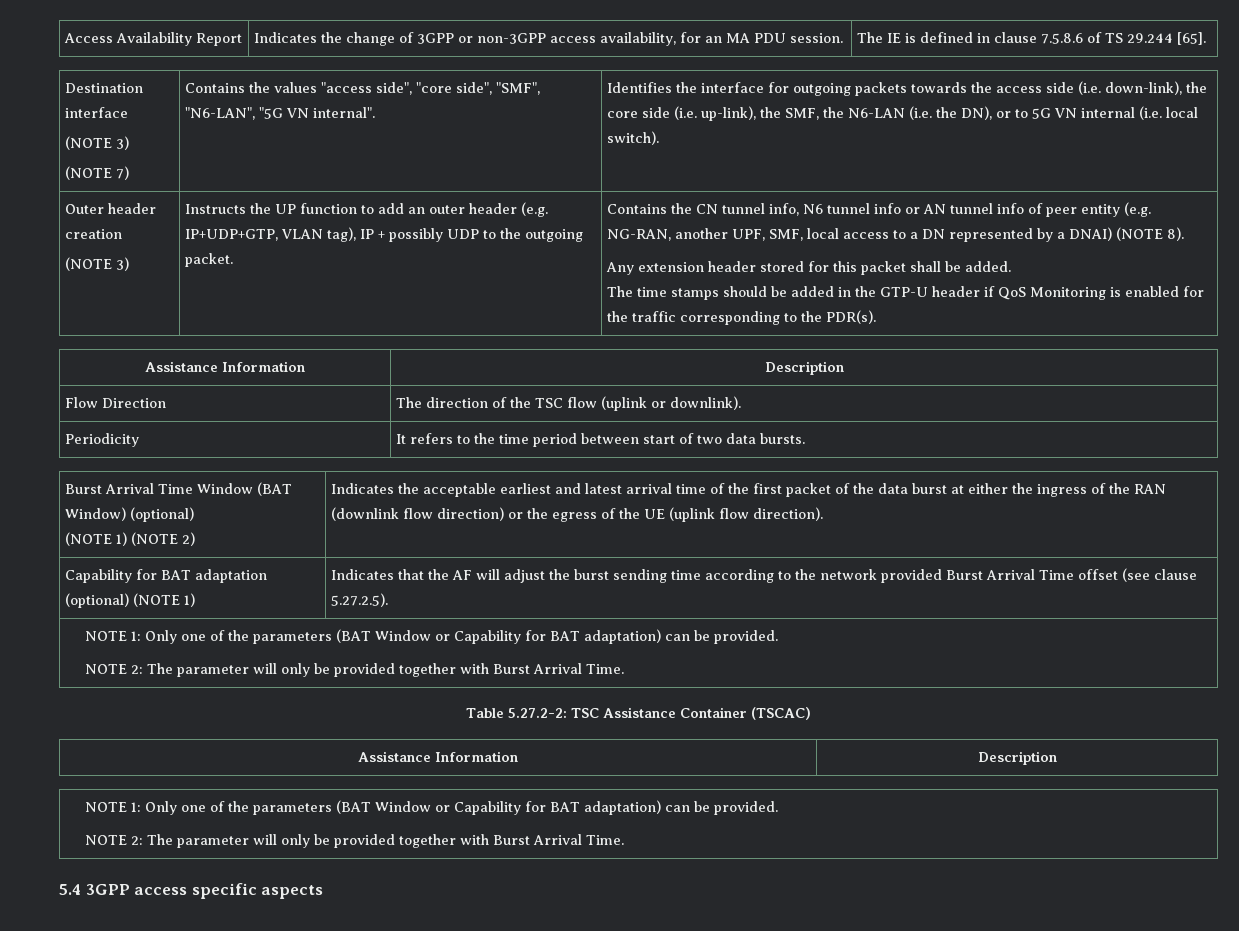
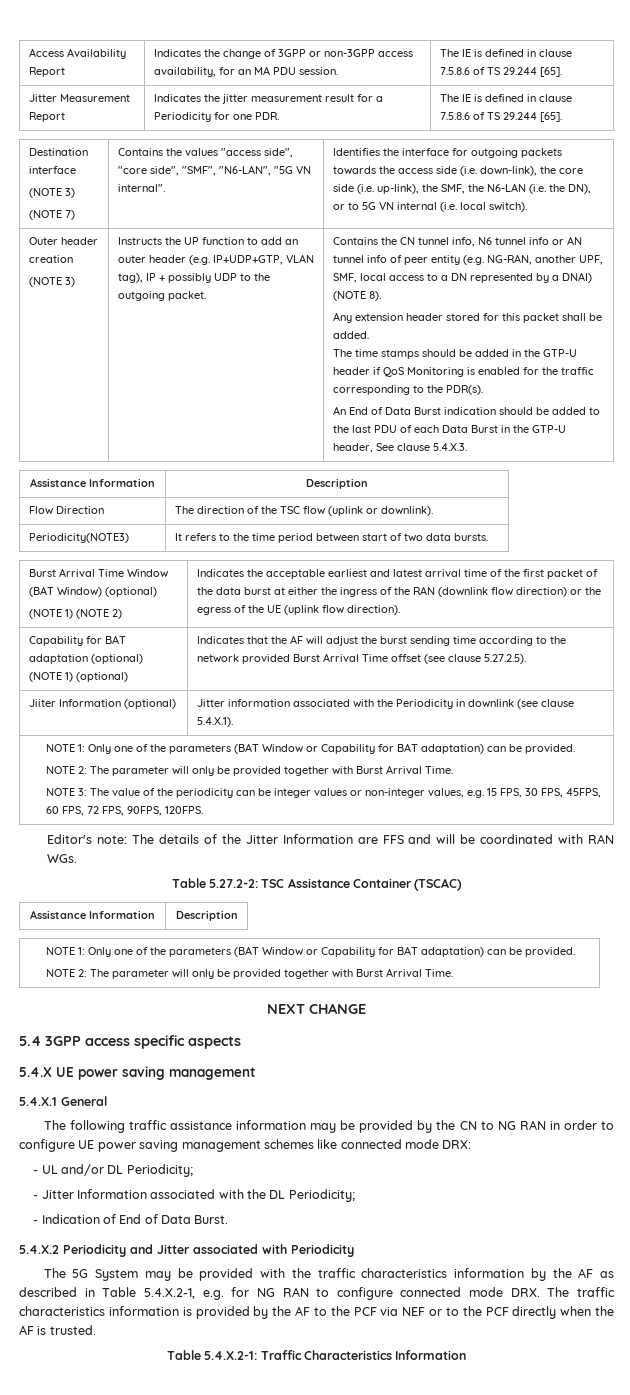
(1207, 38) none -> [28,94,130,102] [28,112,65,122] [153,94,383,104] [153,112,279,122] [439,94,572,102] [439,112,562,122] // Jitter Measurement Report | Indicates the jitter measurement result for a Periodicity for one PDR. | The IE is defined in clause 7.5.8.6 of TS 29.244 [65].
(877, 317) none -> [332,406,600,415] [332,425,566,433] [332,443,467,453] // An End of Data Burst indication should be added to the last PDU of each Data Burst in the GTP-U header, See clause 5.4.X.3.
[65,433,140,447] Periodicity -> [28,533,129,543] Periodicity(NOTE3)
(196, 600) none -> [75,672,128,682] (optional)
(389, 600) none -> [28,699,176,709] [196,699,574,709] [196,717,233,727] // Jiiter Information (optional) | Jitter information associated with the Periodicity in downlink (see clause 5.4.X.1).
(624, 669) none -> [45,788,601,798] [45,806,203,816] [47,834,614,844] [47,854,78,863] // NOTE 3: The value of the periodicity can be integer values or non-integer values, e.g. 15 FPS, 30 FPS, 45FPS, 60 FPS, 72 FPS, 90FPS, 120FPS. // Editor's note: The details of the Jitter Information are FFS and will be coordinated with RAN WGs.
(624, 840) none -> [267,1003,366,1014] // NEXT CHANGE
(324, 892) none -> [19,1066,256,1080] [19,1096,107,1106] [43,1120,614,1133] [19,1139,472,1152] [33,1164,193,1177] [33,1189,355,1202] [33,1214,229,1224] [19,1244,354,1257] [43,1268,614,1281] [19,1287,615,1300] [19,1306,614,1319] [19,1325,96,1335] [166,1350,467,1360] // 5.4.X UE power saving management // 5.4.X.1 General // The following traffic assistance information may be provided by the CN to NG RAN in order to configure UE power saving management schemes like connected mode DRX: // - UL and/or DL Periodicity; // - Jitter Information associated with the DL Periodicity; // - Indication of End of Data Burst. // 5.4.X.2 Periodicity and Jitter associated with Periodicity // The 5G System may be provided with the traffic characteristics information by the AF as described in Table 5.4.X.2-1, e.g. for NG RAN to configure connected mode DRX. The traffic characteristics information is provided by the AF to the PCF via NEF or to the PCF directly when the AF is trusted. // Table 5.4.X.2-1: Traffic Characteristics Information

